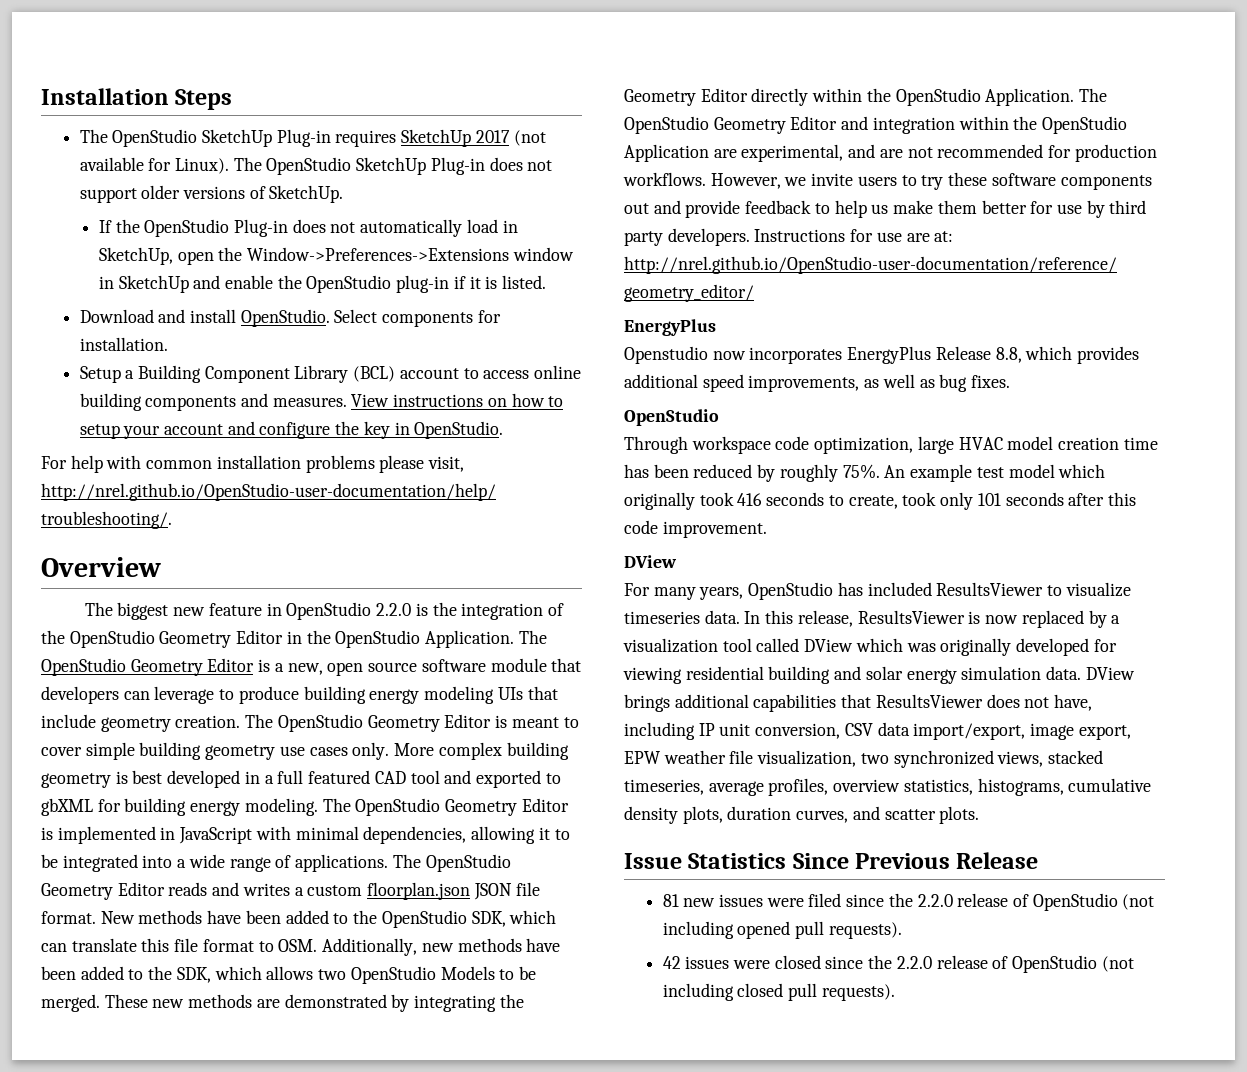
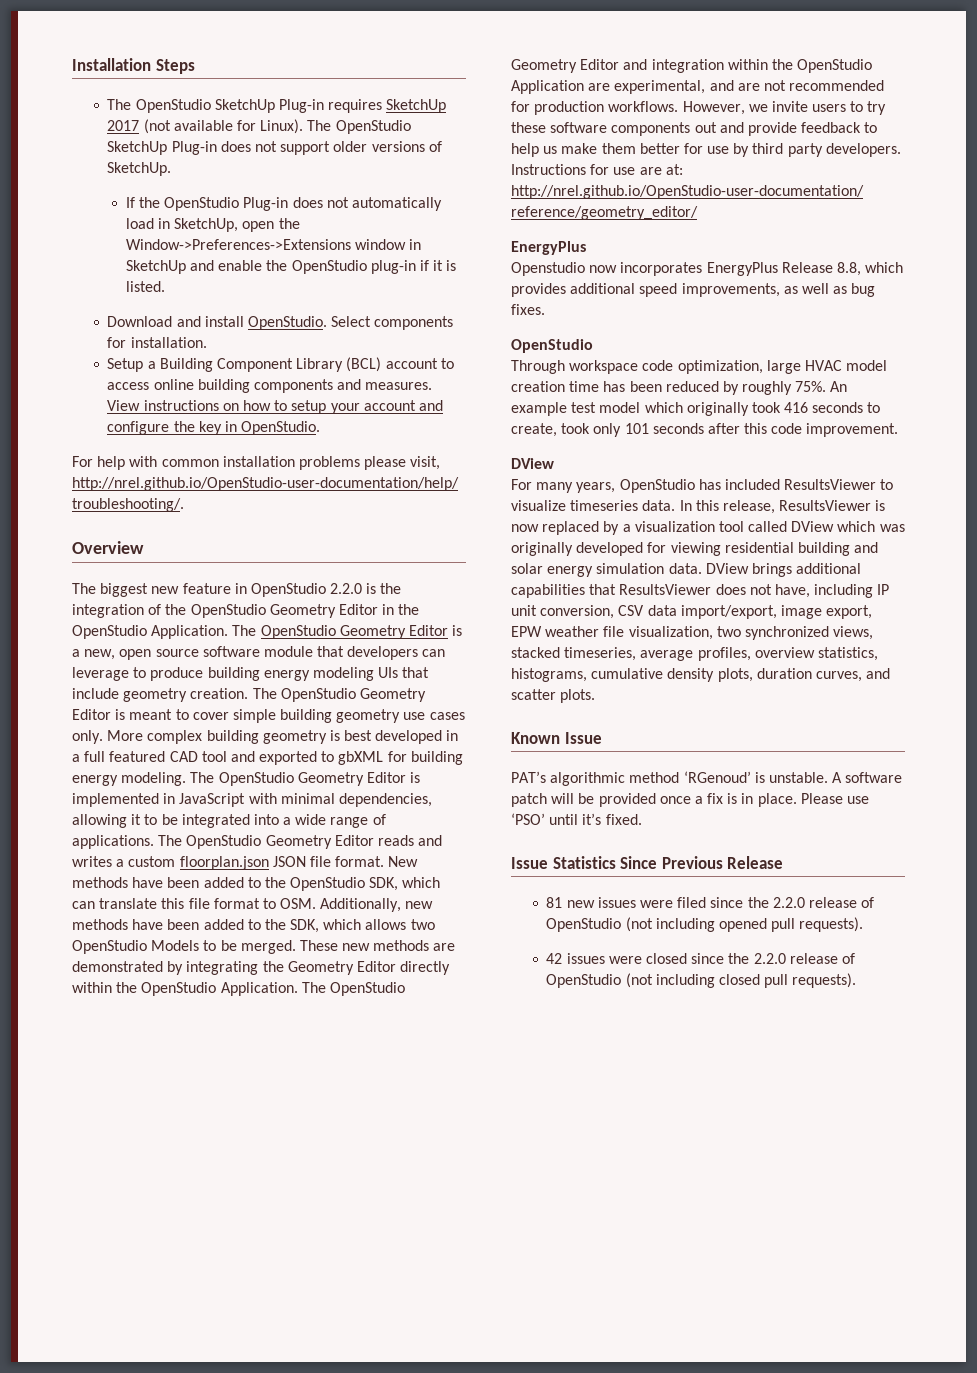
(980, 815) none -> [511,732,602,744] [511,771,903,786] [511,793,870,807] [511,813,642,825] // Known Issue // PAT’s algorithmic method ‘RGenoud’ is unstable. A software patch will be provided once a fix is in place. Please use ‘PSO’ until it’s fixed.

